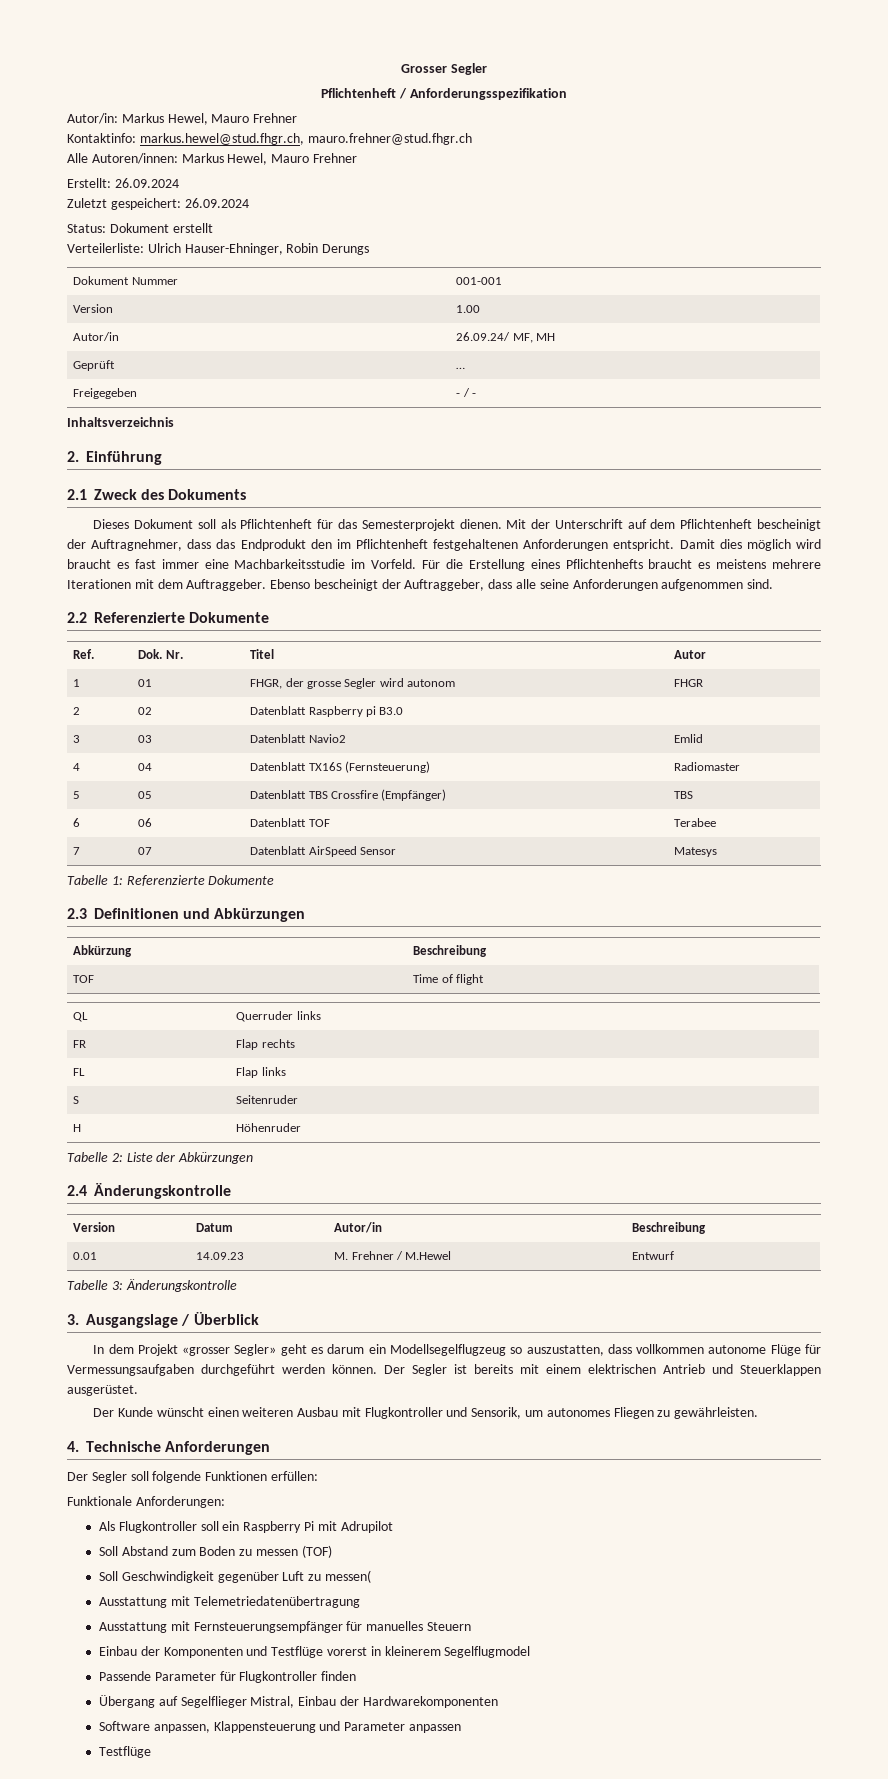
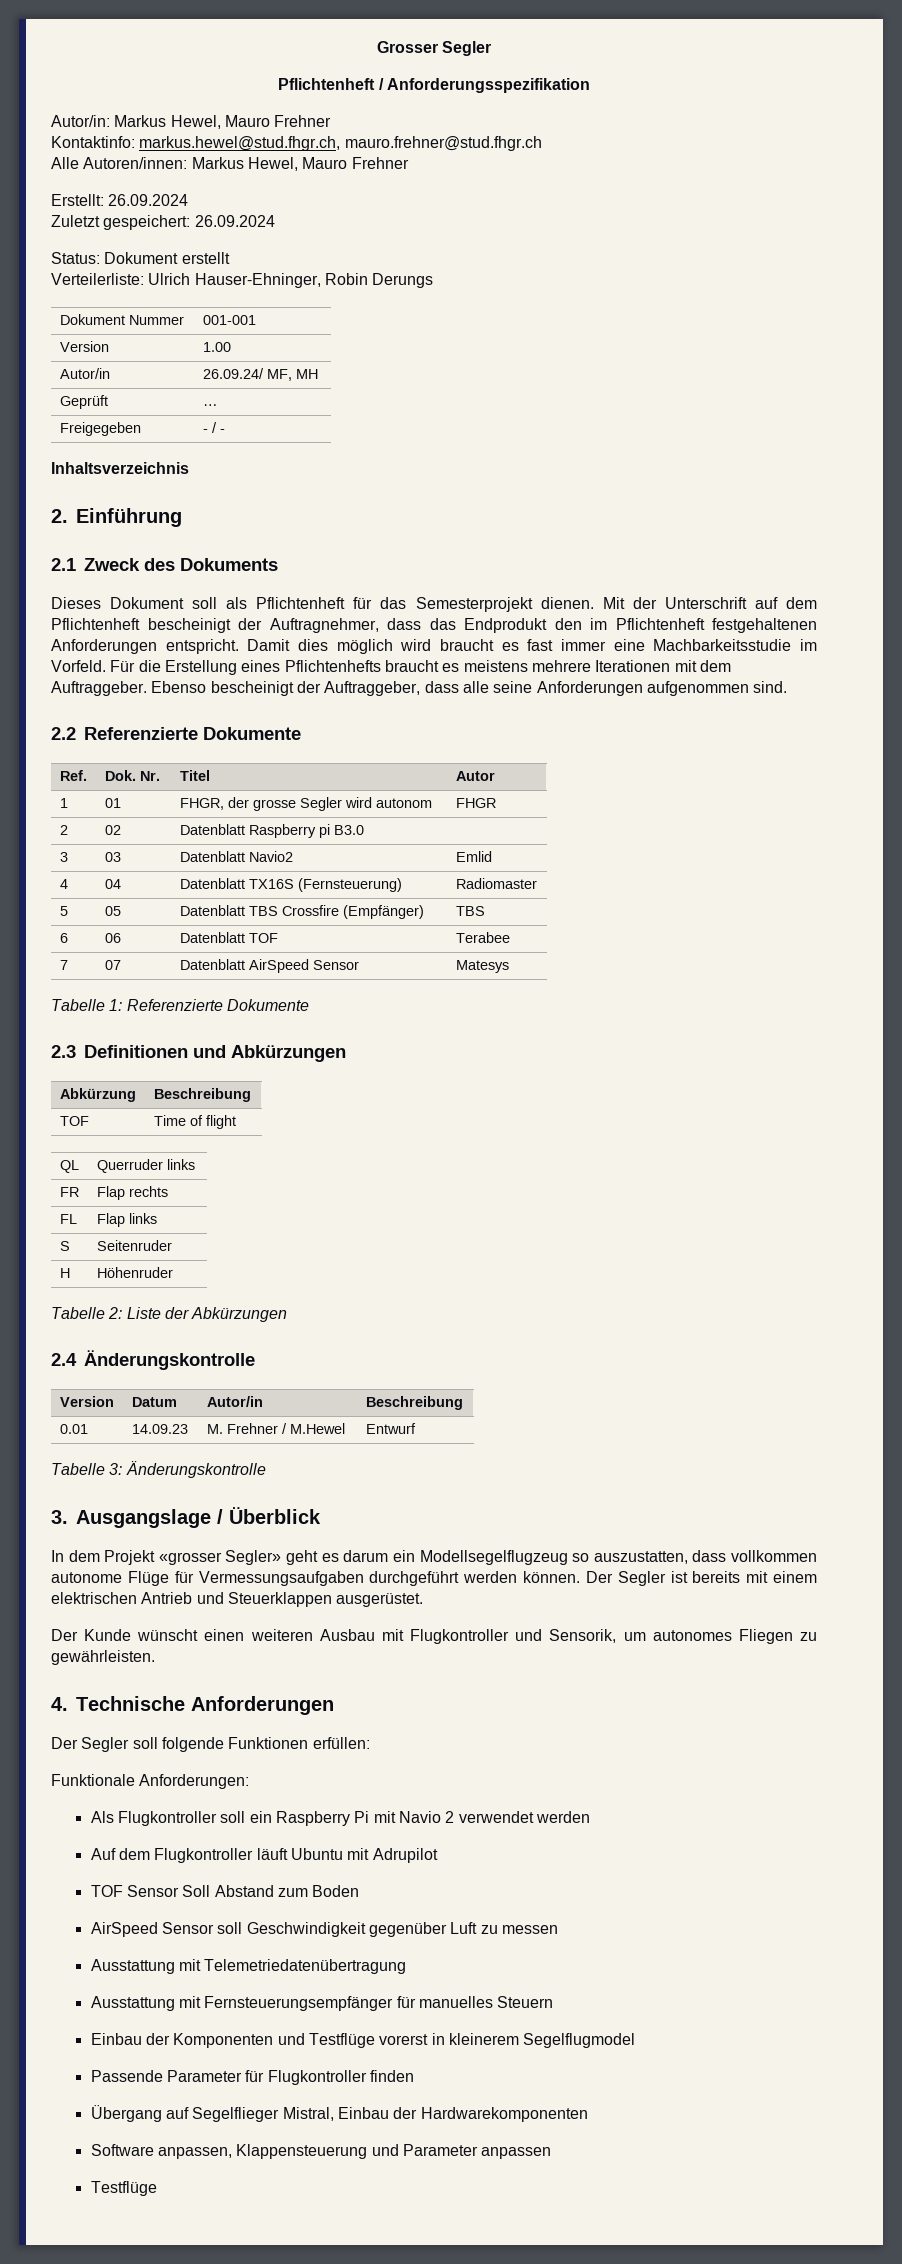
(337, 1526) none -> [399,1811,591,1823] [90,1848,370,1863] Navio 2 verwendet werden // Auf dem Flugkontroller läuft Ubuntu mit
(393, 1527) none -> [90,1885,180,1897] TOF Sensor
[239,1545,332,1558] [99,1571,119,1581] zu messen (TOF) // Soll -> [90,1922,243,1937] // AirSpeed Sensor soll
[324,1570,371,1583] messen( -> [502,1925,559,1934] messen

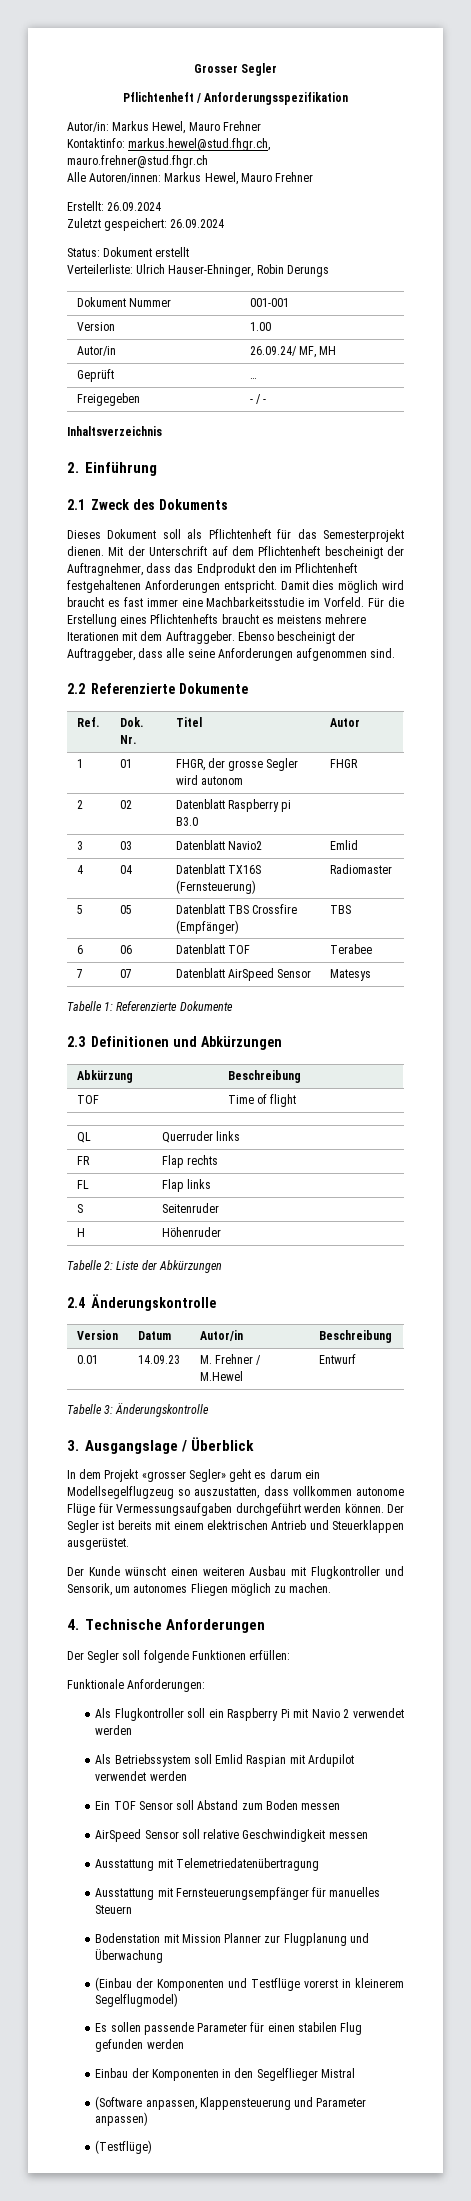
[800,1632,817,1641] [51,1650,155,1665] zu gewährleisten. -> [230,1583,332,1596] möglich zu machen.
[90,1848,438,1863] Auf dem Flugkontroller läuft Ubuntu mit Adrupilot // -> [95,1754,354,1767] [95,1771,187,1781] [95,1801,111,1810] Als Betriebssystem soll Emlid Raspian mit Ardupilot verwendet werden // Ein
[182,1885,211,1897] Soll -> [176,1800,195,1810] soll
(360, 1891) none -> [301,1803,341,1810] messen
[246,1922,498,1937] Geschwindigkeit gegenüber Luft zu -> [203,1829,326,1842] relative Geschwindigkeit
[90,2033,142,2045] Einbau -> [95,1933,369,1946] [95,1949,164,1963] [95,1977,133,1991] Bodenstation mit Mission Planner zur Flugplanung und Überwachung // (Einbau
[523,2033,636,2048] [90,2070,415,2085] [90,2105,588,2122] [90,2144,154,2156] Segelflugmodel // Passende Parameter für Flugkontroller finden // Übergang auf Segelflieger Mistral, Einbau der Hardwarekomponenten // Software -> [95,1993,179,2007] [95,2022,363,2035] [95,2039,184,2052] [95,2068,355,2081] [95,2096,143,2110] Segelflugmodel) // Es sollen passende Parameter für einen stabilen Flug gefunden werden // Einbau der Komponenten in den Segelflieger Mistral // (Software
[481,2147,552,2159] [90,2181,157,2196] anpassen // Testflüge -> [95,2112,149,2126] [95,2140,153,2154] anpassen) // (Testflüge)

